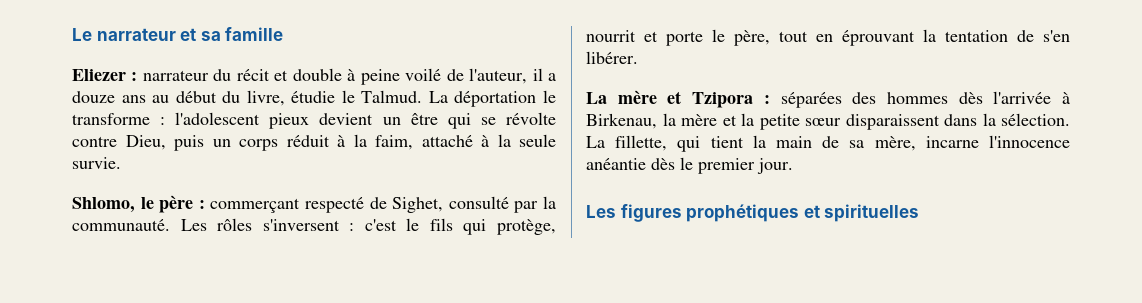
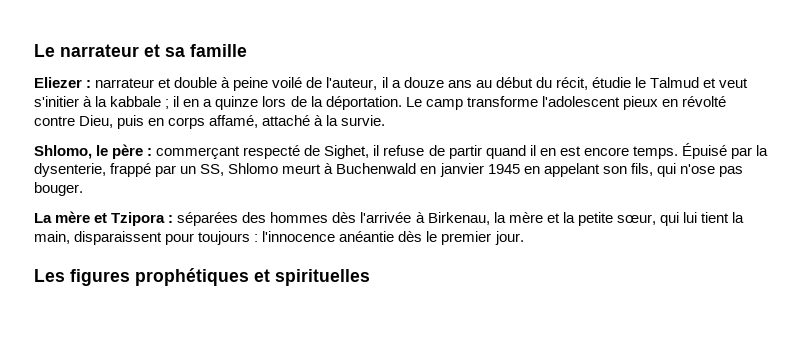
[213,69,270,81] du récit -> (155, 83) none
[246,90,285,106] livre, -> [555,77,588,90] récit,
[361,90,556,107] [72,112,556,129] [72,134,413,151] Talmud. La déportation le transforme : l'adolescent pieux devient un être qui se révolte contre Dieu, puis un corps réduit à la faim, -> [650,77,749,88] [34,96,726,110] [34,115,259,129] Talmud et veut s'initier à la kabbale ; il en a quinze lors de la déportation. Le camp transforme l'adolescent pieux en révolté contre Dieu, puis en corps affamé,
[519,134,556,147] seule -> (339, 120) none
[448,196,557,213] [72,218,556,235] [586,29,1070,46] [586,51,638,64] consulté par la communauté. Les rôles s'inversent : c'est le fils qui protège, nourrit et porte le père, tout en éprouvant la tentation de s'en libérer. -> [373,143,768,159] [34,163,743,177] [34,182,83,196] il refuse de partir quand il en est encore temps. Épuisé par la dysenterie, frappé par un SS, Shlomo meurt à Buchenwald en janvier 1945 en appelant son fils, qui n'ose pas bouger.
[805,113,1070,130] [586,135,979,152] sœur disparaissent dans la sélection. La fillette, qui tient la main de sa mère, incarne -> [616,212,745,226] [34,231,259,245] sœur, qui lui tient la main, disparaissent pour toujours :

